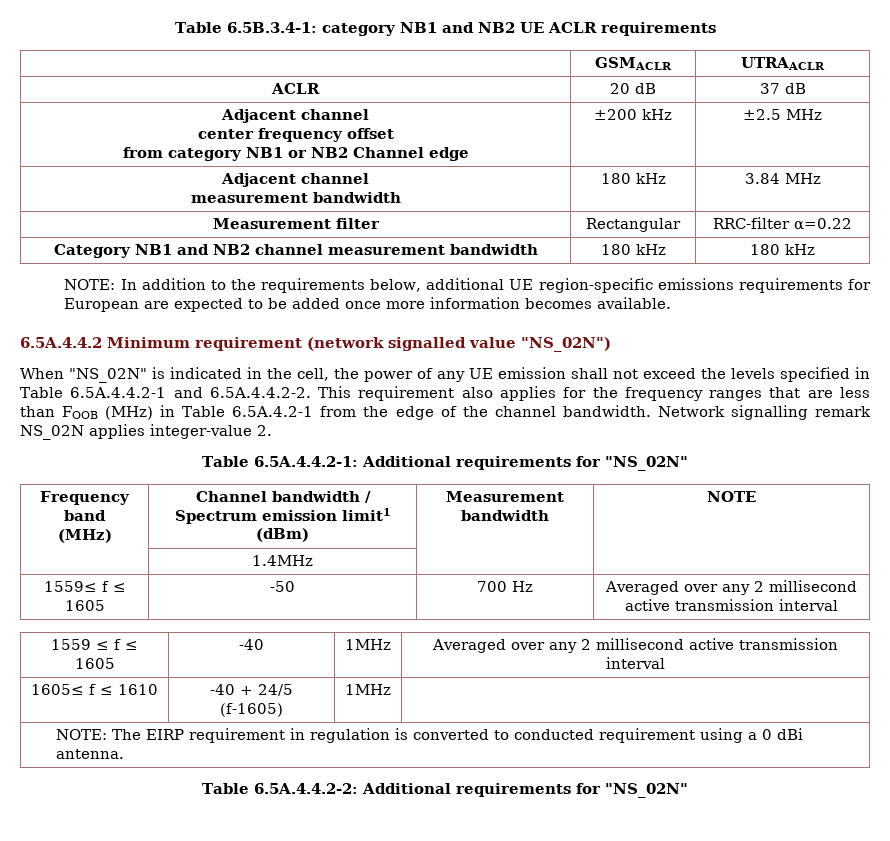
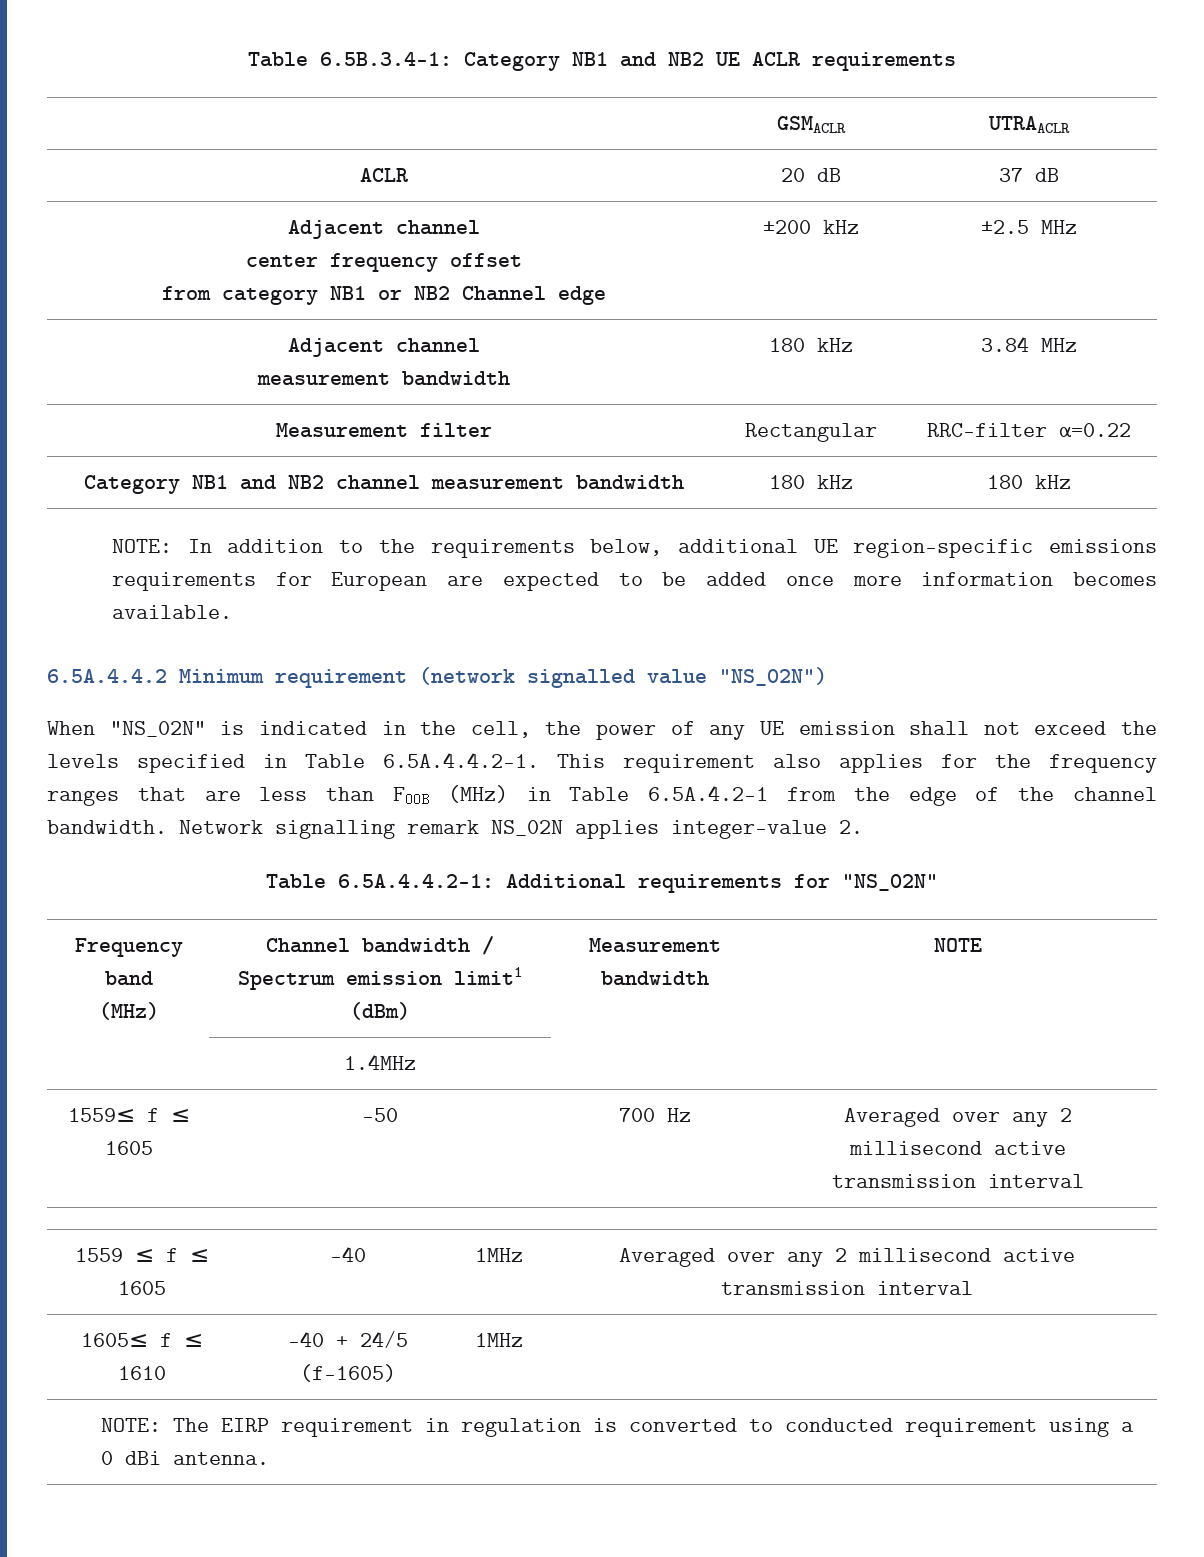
[321,23,396,36] category -> [464,52,560,71] Category
[70,387,311,398] 6.5A.4.4.2-1 and 6.5A.4.4.2-2. -> [383,752,539,768] 6.5A.4.4.2-1.
[202,783,688,798] // Table 6.5A.4.4.2-2: Additional requirements for "NS_02N" -> (269, 1458) none

